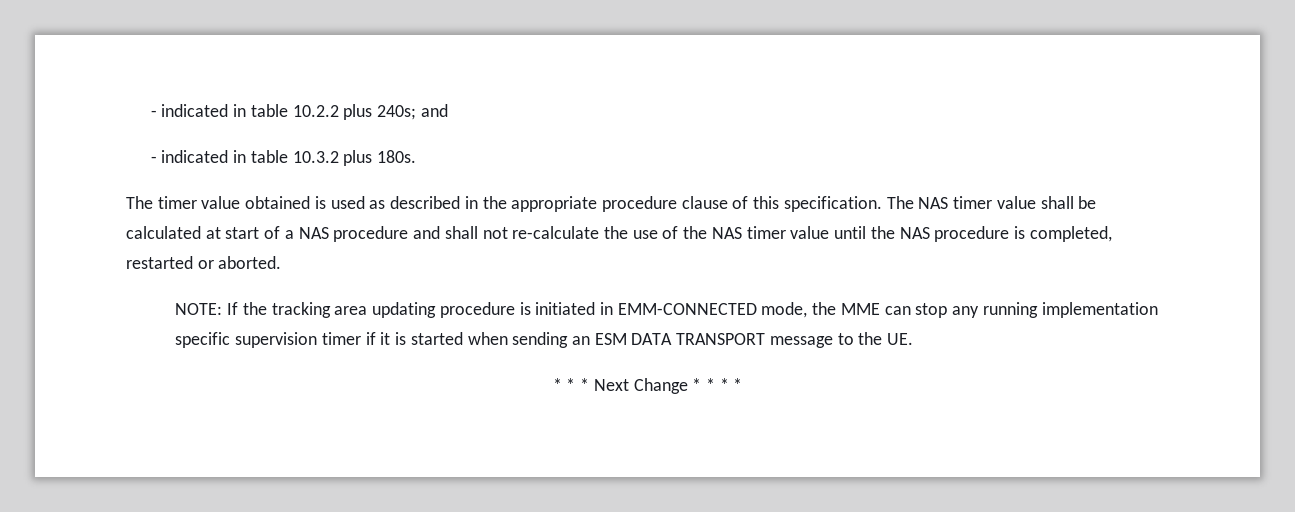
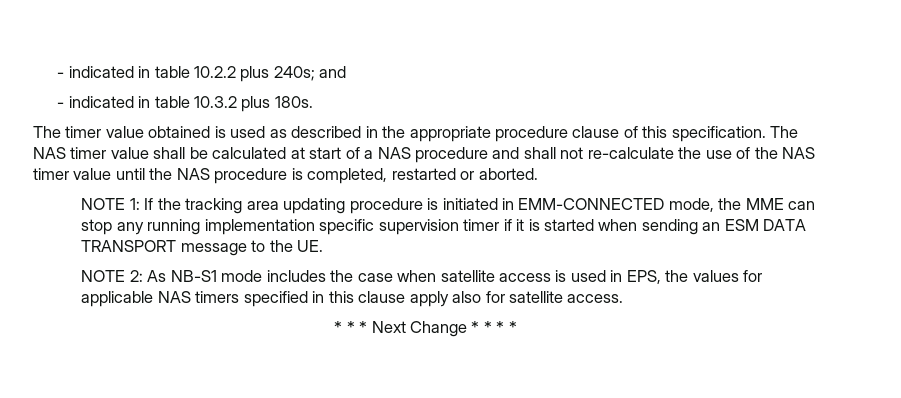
[175,303,223,315] NOTE: -> [81,198,140,210] NOTE 1:
(914, 339) none -> [81,270,763,284] [81,291,624,307] // NOTE 2: As NB-S1 mode includes the case when satellite access is used in EPS, the values for applicable NAS timers specified in this clause apply also for satellite access.

